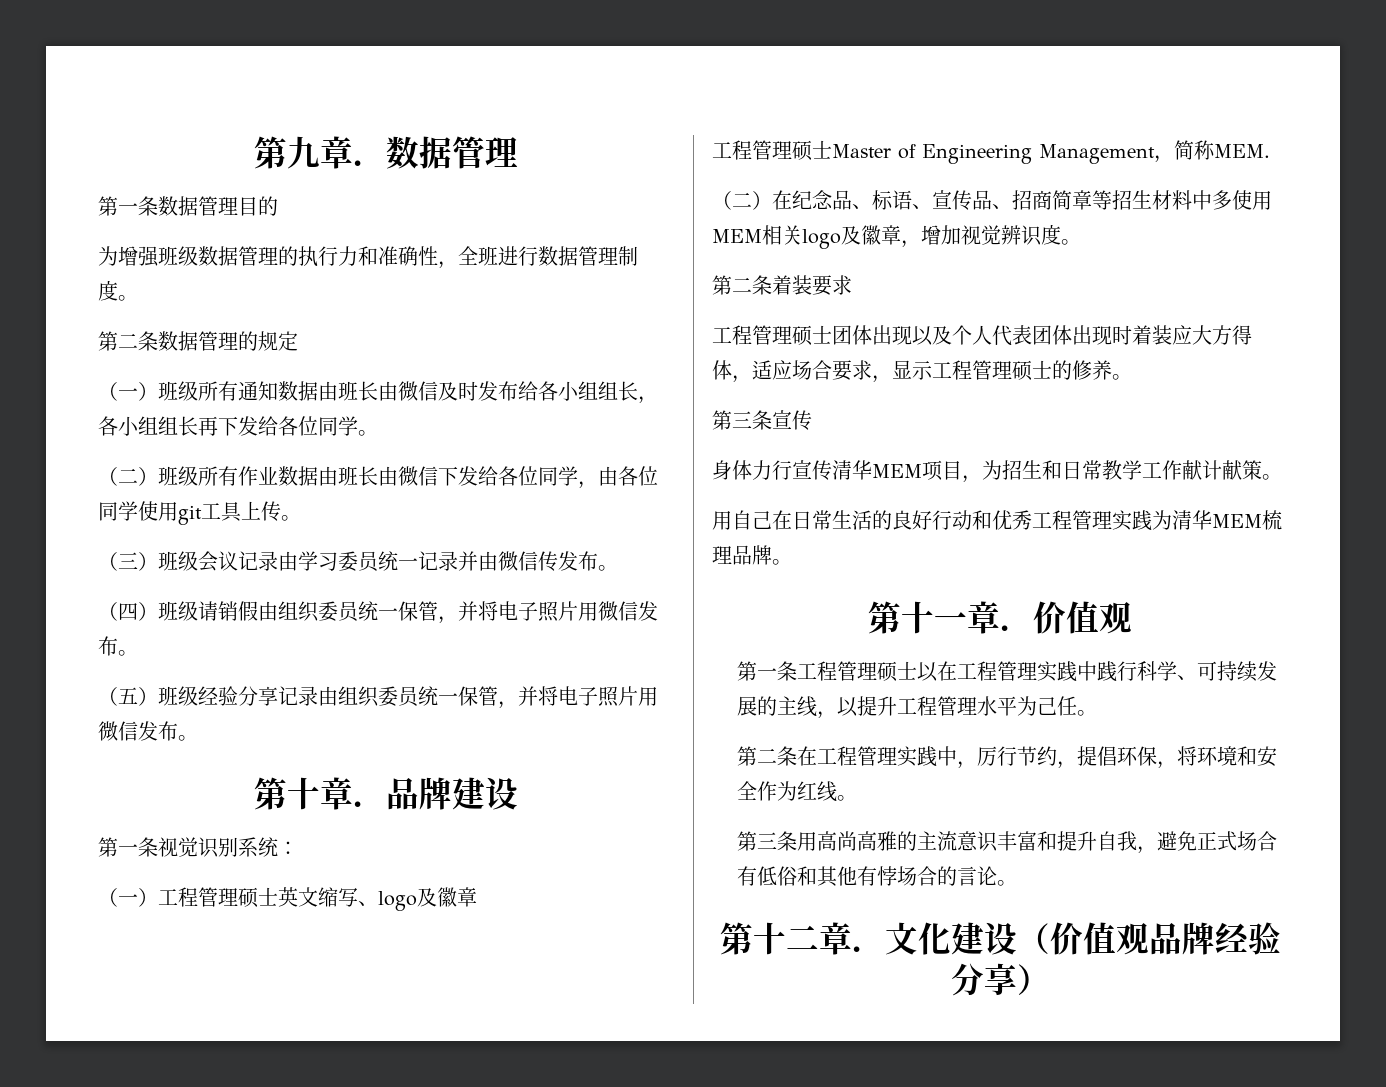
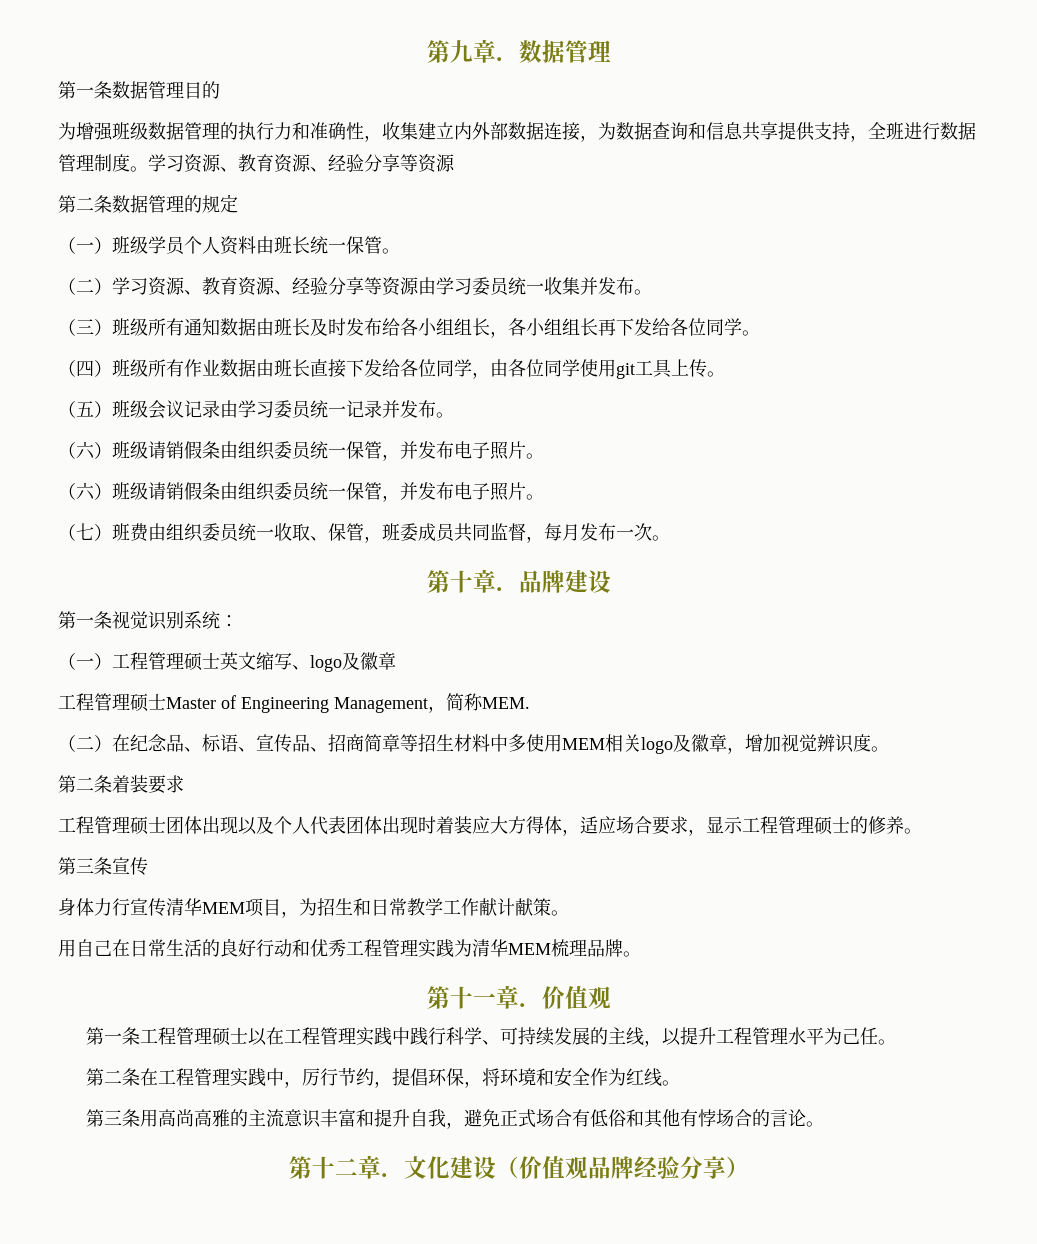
(458, 265) none -> [382,122,868,142] 收集建立内外部数据连接，为数据查询和信息共享提供支持，
(138, 298) none -> [148,154,455,173] 学习资源、教育资源、经验分享等资源
(198, 391) none -> [148,236,400,255] [58,277,652,296] [58,318,148,336] 学员个人资料由班长统一保管。 // （二）学习资源、教育资源、经验分享等资源由学习委员统一收集并发布。 // （三）班级
[378,381,438,401] 由微信 -> (310, 327) none
[118,468,138,484] 二 -> [76,360,94,377] 四
[378,466,438,486] 由微信 -> [310,359,346,378] 直接
[118,552,138,569] 三 -> [76,401,94,417] 五
[478,551,618,571] [98,601,658,624] [98,636,138,656] [98,686,658,709] [98,721,178,741] 由微信传发布。 // （四）班级请销假由组织委员统一保管，并将电子照片用微信发布。 // （五）班级经验分享记录由组织委员统一保管，并将电子照片用微信发布 -> [400,400,454,418] [58,441,544,461] [58,482,544,502] [58,523,652,543] 发布。 // （六）班级请销假条由组织委员统一保管，并发布电子照片。 // （六）班级请销假条由组织委员统一保管，并发布电子照片。 // （七）班费由组织委员统一收取、保管，班委成员共同监督，每月发布一次

